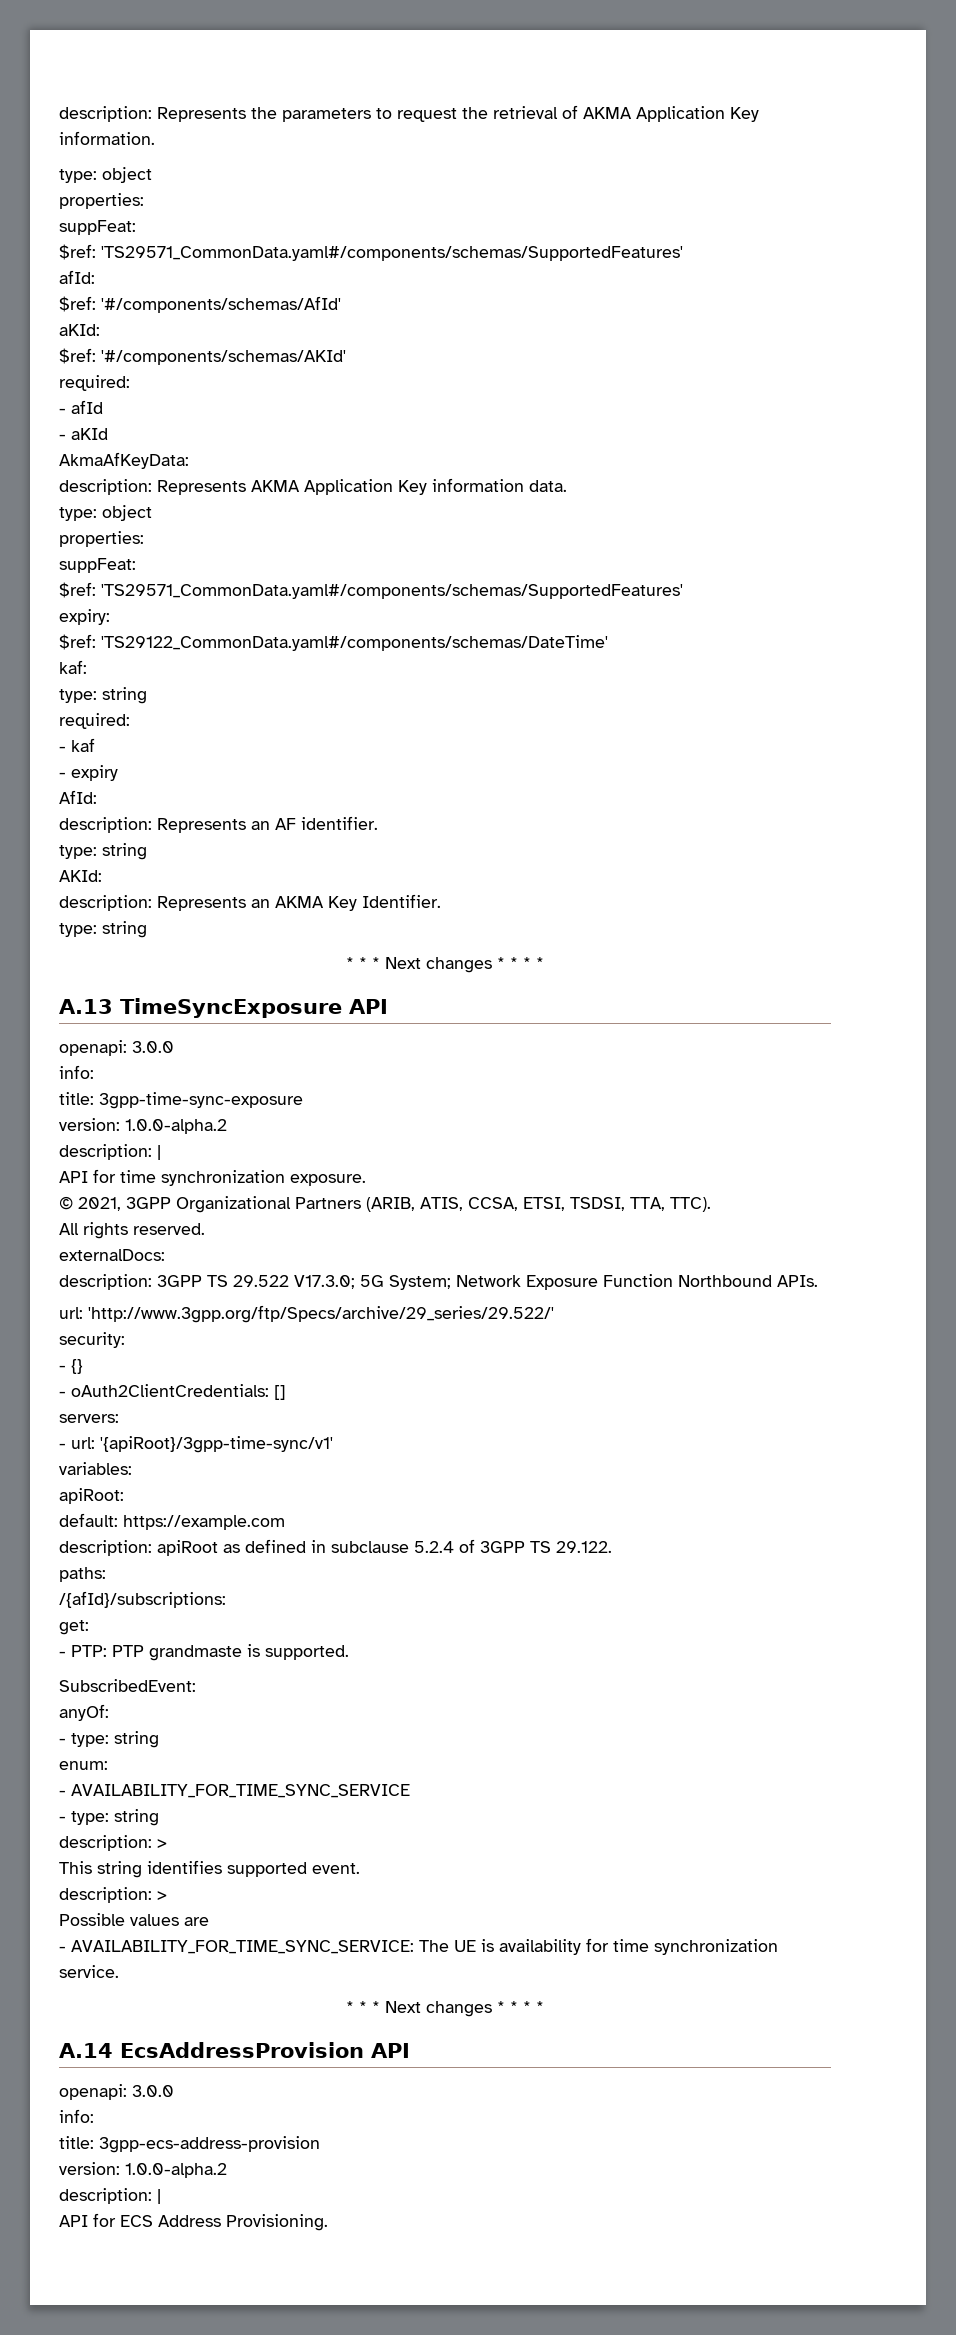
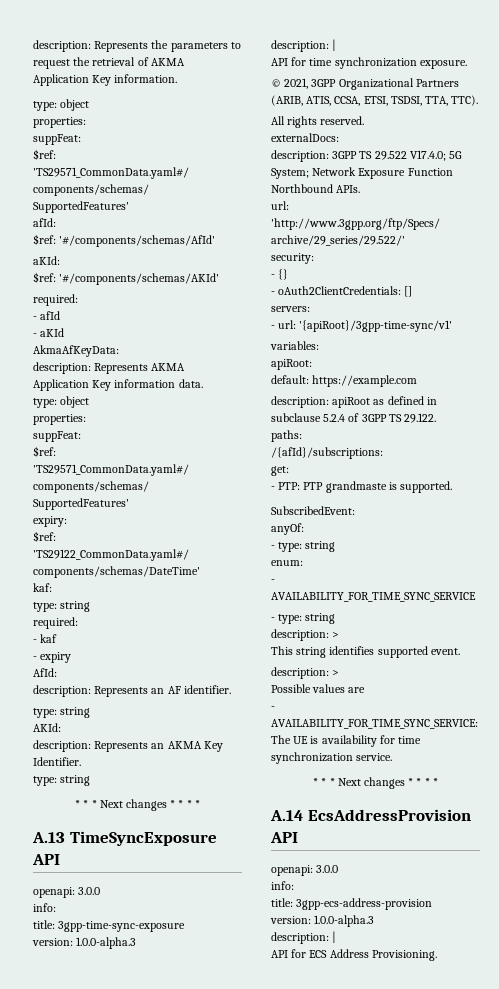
[125,1119,227,1134] 1.0.0-alpha.2 -> [76,937,137,949] 1.0.0-alpha.3
[294,1275,355,1289] V17.3.0; -> [409,150,446,161] V17.4.0;
[125,2163,227,2178] 1.0.0-alpha.2 -> [314,915,375,927] 1.0.0-alpha.3

